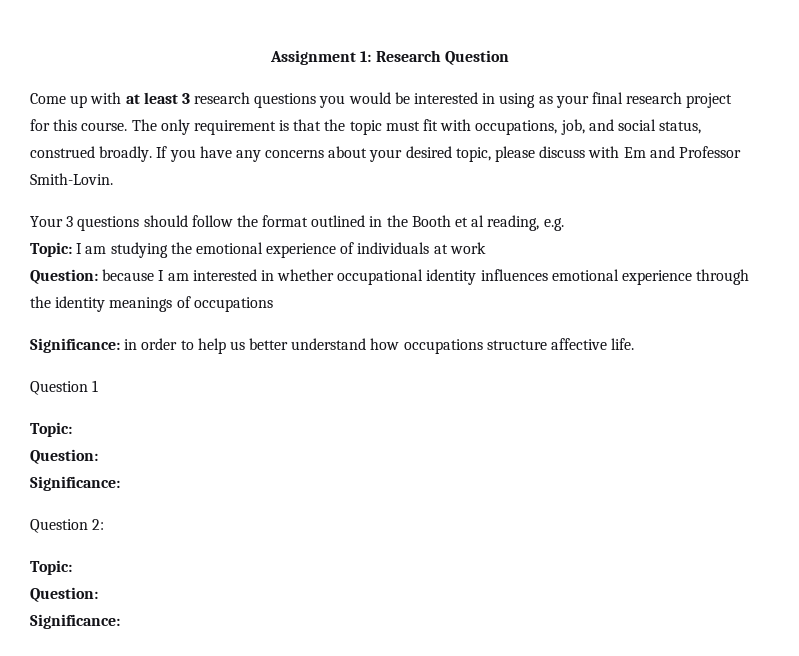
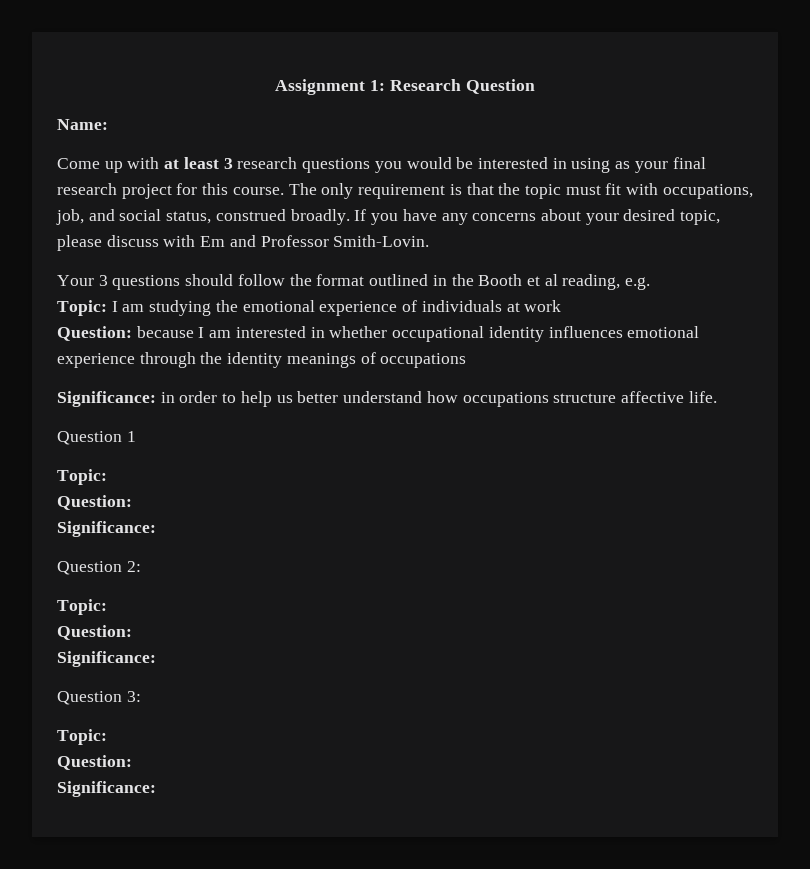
(509, 57) none -> [57,119,108,130] // Name:
(120, 621) none -> [57,691,141,705] [57,729,107,745] [57,755,132,770] [57,781,156,797] // Question 3: // Topic: // Question: // Significance:

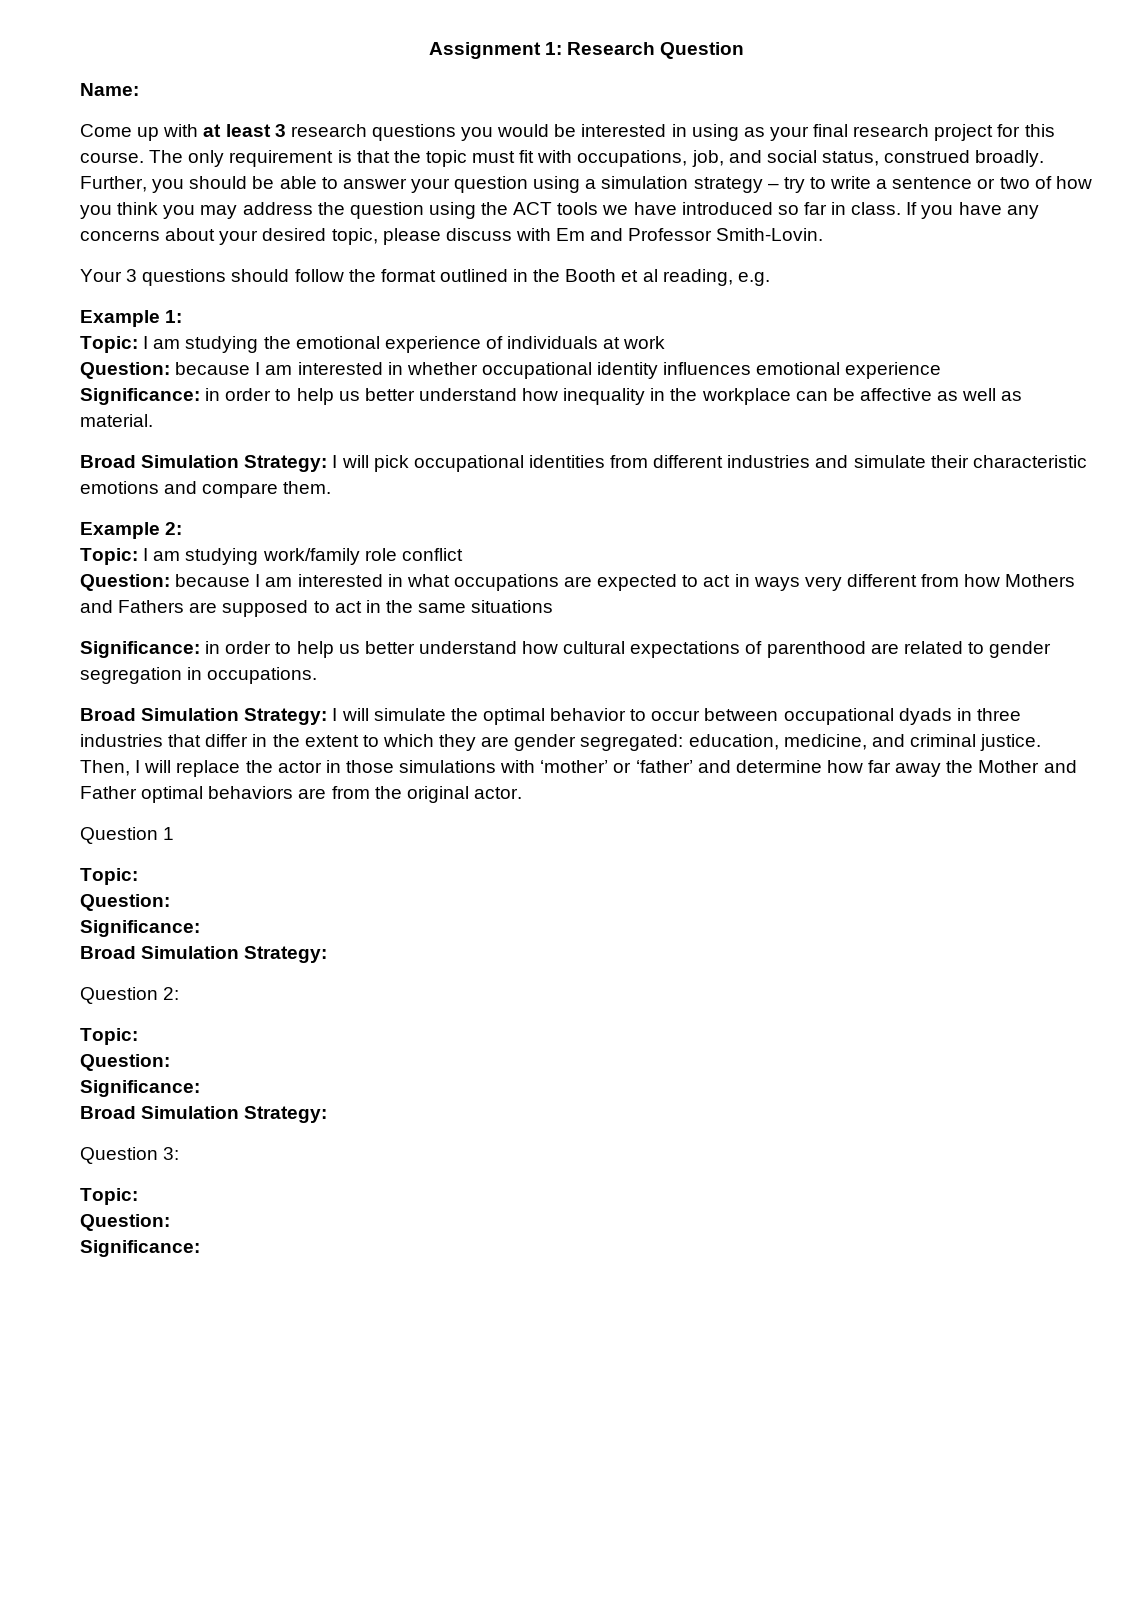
(350, 217) none -> [80,176,1092,193] [80,202,902,219] Further, you should be able to answer your question using a simulation strategy – try to write a sentence or two of how you think you may address the question using the ACT tools we have introduced so far in class.
(651, 283) none -> [80,310,183,327] // Example 1:
[139,352,467,368] [57,391,717,407] through the identity meanings of occupations // Significance: in order to help us better understand how occupations structure affective life. -> [80,388,1023,405] [80,414,153,427] [80,455,1087,472] [80,481,332,498] [80,522,183,539] [80,548,463,565] [80,574,1076,591] [80,600,554,617] [80,641,1052,658] [80,667,318,684] [80,708,1021,725] [80,734,1042,751] [80,760,1077,777] [80,786,522,803] // Significance: in order to help us better understand how inequality in the workplace can be affective as well as material. // Broad Simulation Strategy: I will pick occupational identities from different industries and simulate their characteristic emotions and compare them. // Example 2: // Topic: I am studying work/family role conflict // Question: because I am interested in what occupations are expected to act in ways very different from how Mothers and Fathers are supposed to act in the same situations // Significance: in order to help us better understand how cultural expectations of parenthood are related to gender segregation in occupations. // Broad Simulation Strategy: I will simulate the optimal behavior to occur between occupational dyads in three industries that differ in the extent to which they are gender segregated: education, medicine, and criminal justice. Then, I will replace the actor in those simulations with ‘mother’ or ‘father’ and determine how far away the Mother and Father optimal behaviors are from the original actor.
(156, 529) none -> [80,946,328,963] // Broad Simulation Strategy:
(156, 659) none -> [80,1106,328,1123] // Broad Simulation Strategy:

